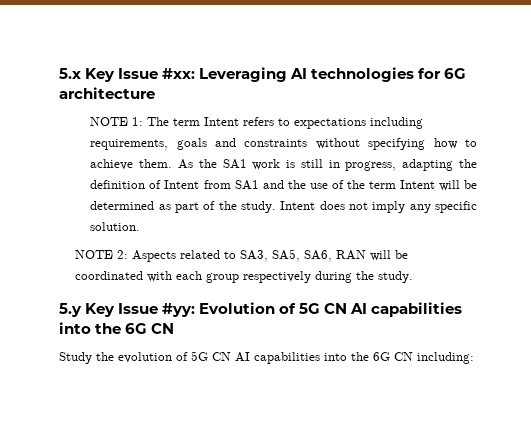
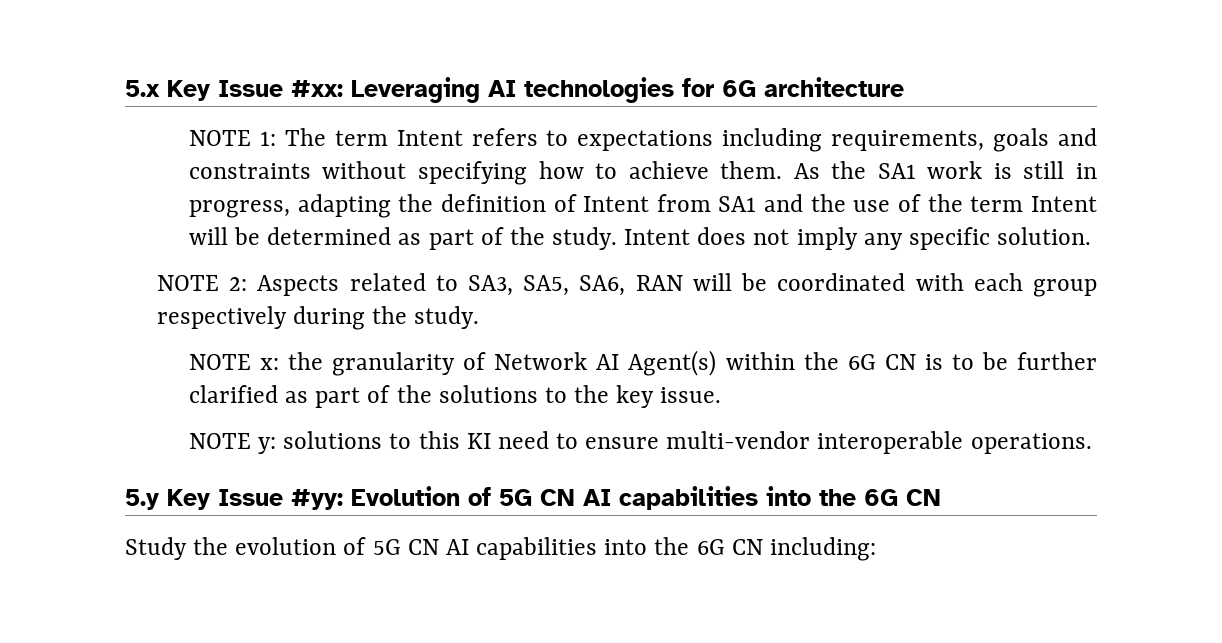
(413, 277) none -> [188,350,1097,376] [188,385,722,408] [188,431,1092,454] // NOTE x: the granularity of Network AI Agent(s) within the 6G CN is to be further clarified as part of the solutions to the key issue. // NOTE y: solutions to this KI need to ensure multi-vendor interoperable operations.

